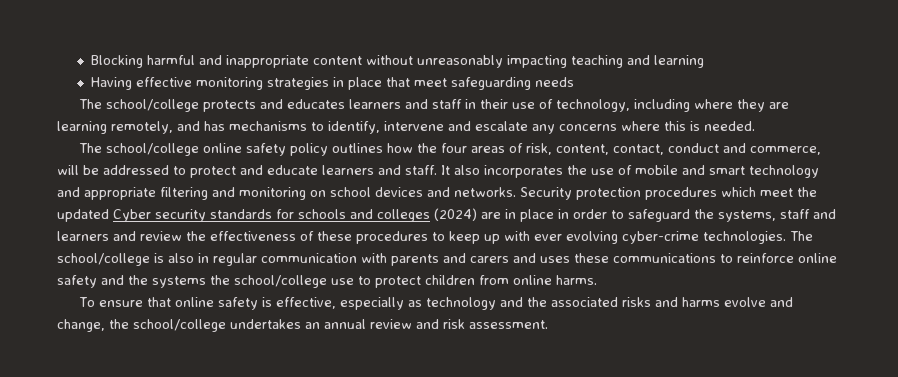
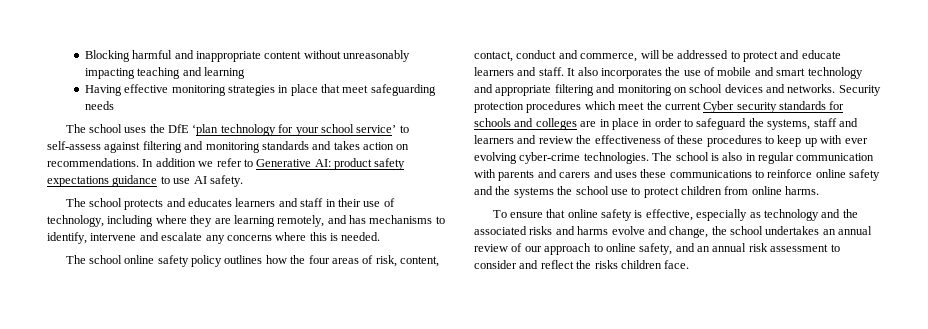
[106,99,200,112] school/college -> [88,124,409,136] [47,141,410,153] [47,158,406,170] [47,175,243,187] [65,198,122,207] school uses the DfE ‘plan technology for your school service’ to self-assess against filtering and monitoring standards and takes action on recommendations. In addition we refer to Generative AI: product safety expectations guidance to use AI safety. // The school
[106,143,200,156] school/college -> [88,255,122,264] school
[57,209,109,222] updated -> [664,102,701,110] current
[434,208,477,221] (2024) -> (577, 124) none
[57,253,150,266] school/college -> [675,152,709,161] school
[234,275,327,288] school/college -> [575,186,609,195] school
[133,319,226,332] school/college -> [730,226,763,235] school
[416,319,548,329] and risk assessment. -> [511,243,840,255] [474,260,690,269] of our approach to online safety, and an annual risk assessment to consider and reflect the risks children face.

